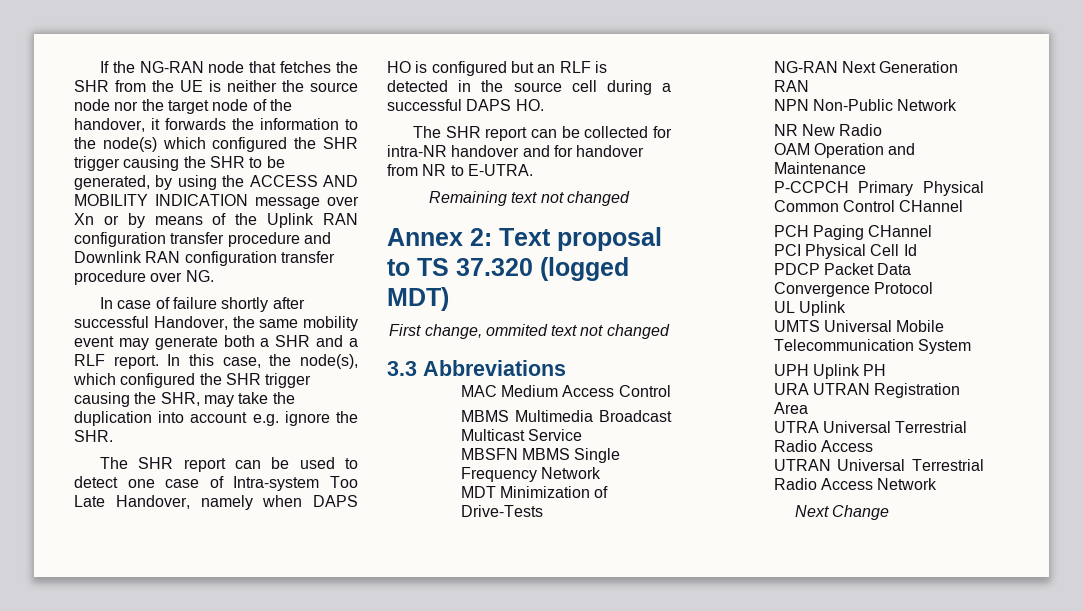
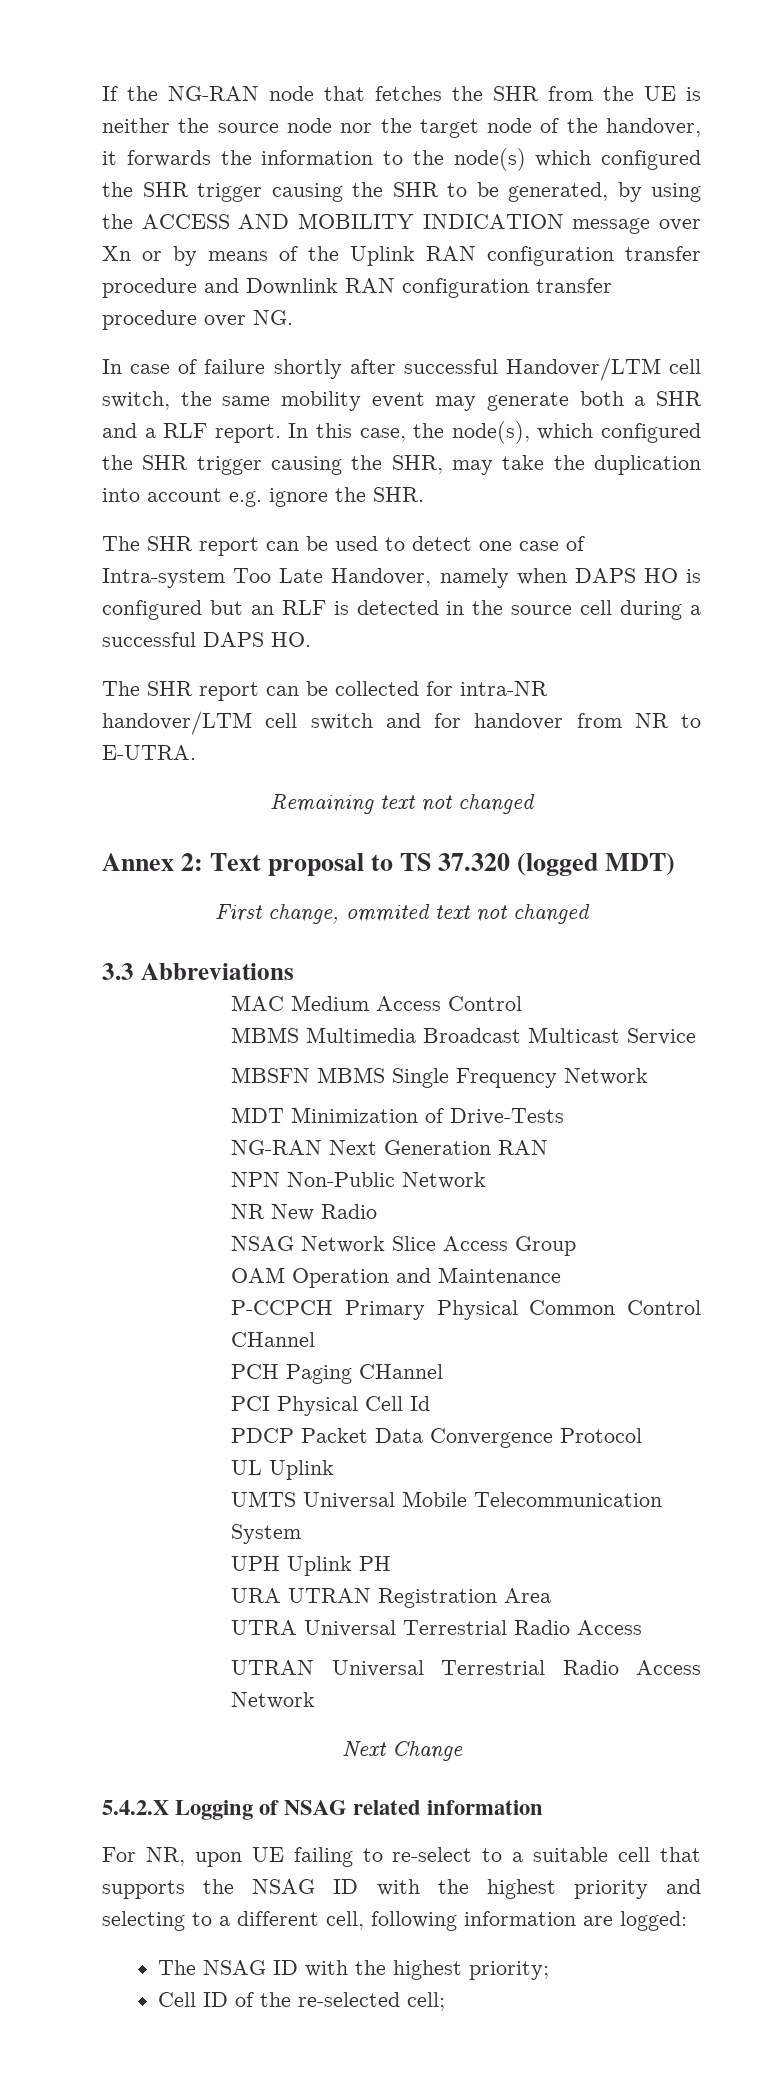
[153,316,228,330] Handover, -> [505,357,701,381] [102,391,170,410] Handover/LTM cell switch,
[451,145,520,157] handover -> [102,711,373,735] handover/LTM cell switch
(883, 130) none -> [231,1236,577,1256] // NSAG Network Slice Access Group
(890, 512) none -> [102,1800,544,1820] [102,1847,702,1867] [102,1879,701,1899] [102,1911,687,1931] [157,1960,549,1980] [157,1992,445,2011] // 5.4.2.X Logging of NSAG related information // For NR, upon UE failing to re-select to a suitable cell that supports the NSAG ID with the highest priority and selecting to a different cell, following information are logged: // The NSAG ID with the highest priority; // Cell ID of the re-selected cell;

